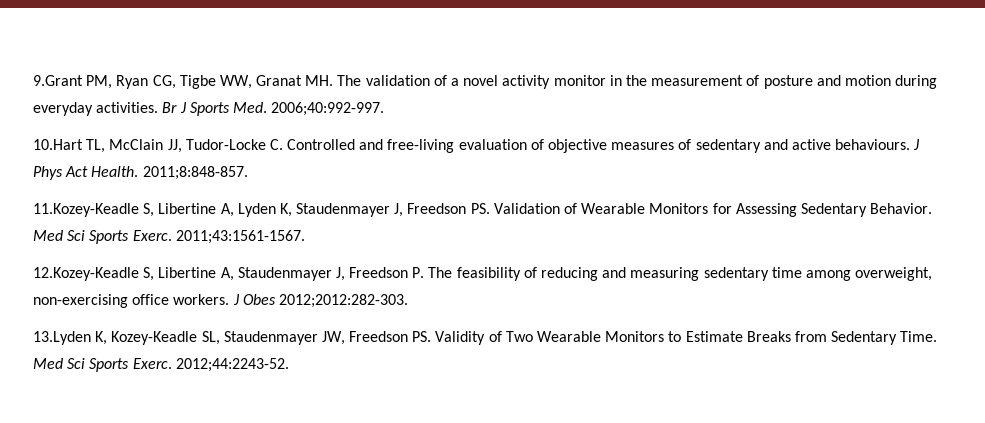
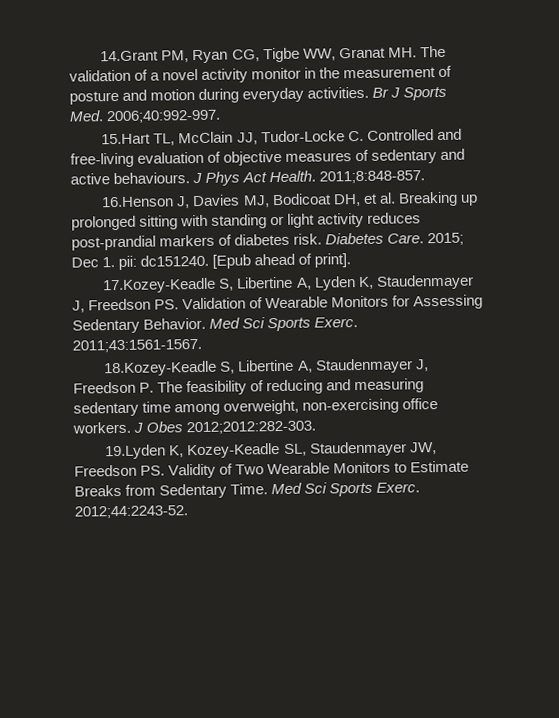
[33,75,83,86] 9.Grant -> [100,50,160,62] 14.Grant
[33,139,83,150] 10.Hart -> [101,133,152,145] 15.Hart
[33,203,139,217] 11.Kozey-Keadle -> [101,191,478,209] [71,212,422,231] [71,232,465,251] [71,253,352,270] [102,277,217,294] 16.Henson J, Davies MJ, Bodicoat DH, et al. Breaking up prolonged sitting with standing or light activity reduces post-prandial markers of diabetes risk. Diabetes Care. 2015; Dec 1. pii: dc151240. [Epub ahead of print]. // 17.Kozey-Keadle
[33,267,139,281] 12.Kozey-Keadle -> [104,360,218,377] 18.Kozey-Keadle
[33,331,91,345] 13.Lyden -> [105,444,167,460] 19.Lyden

